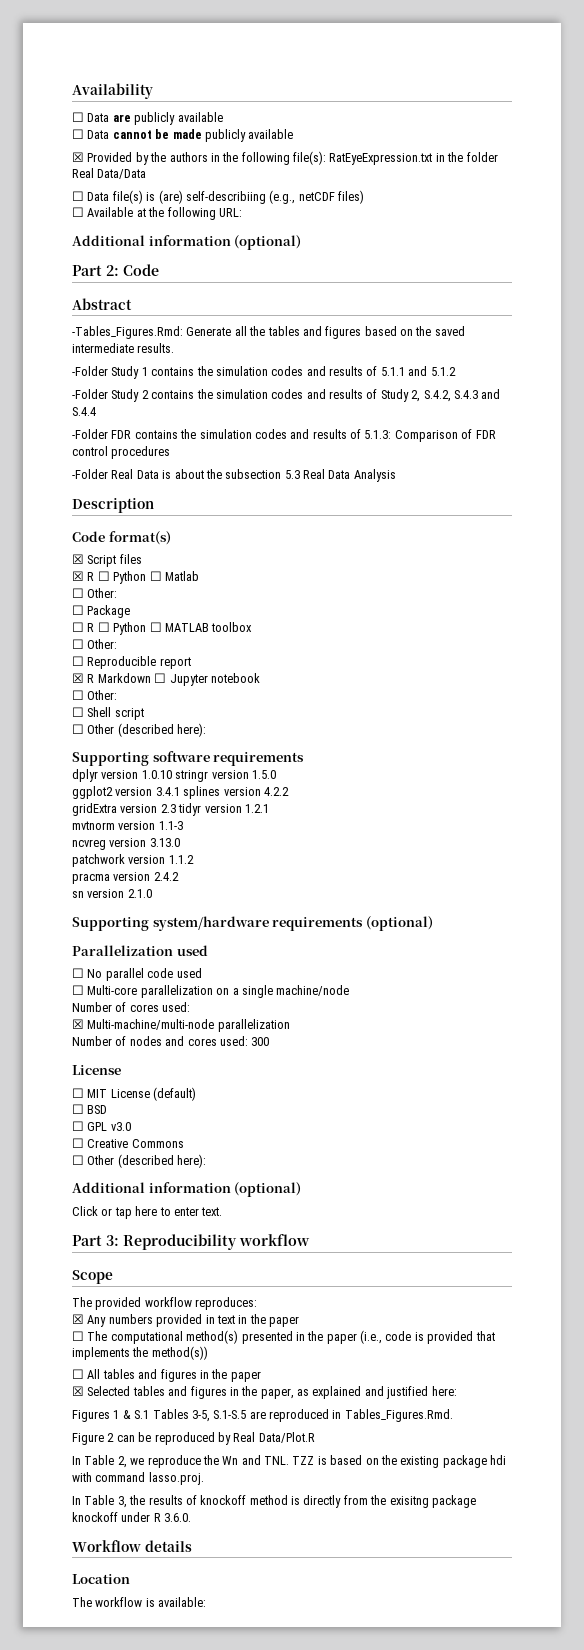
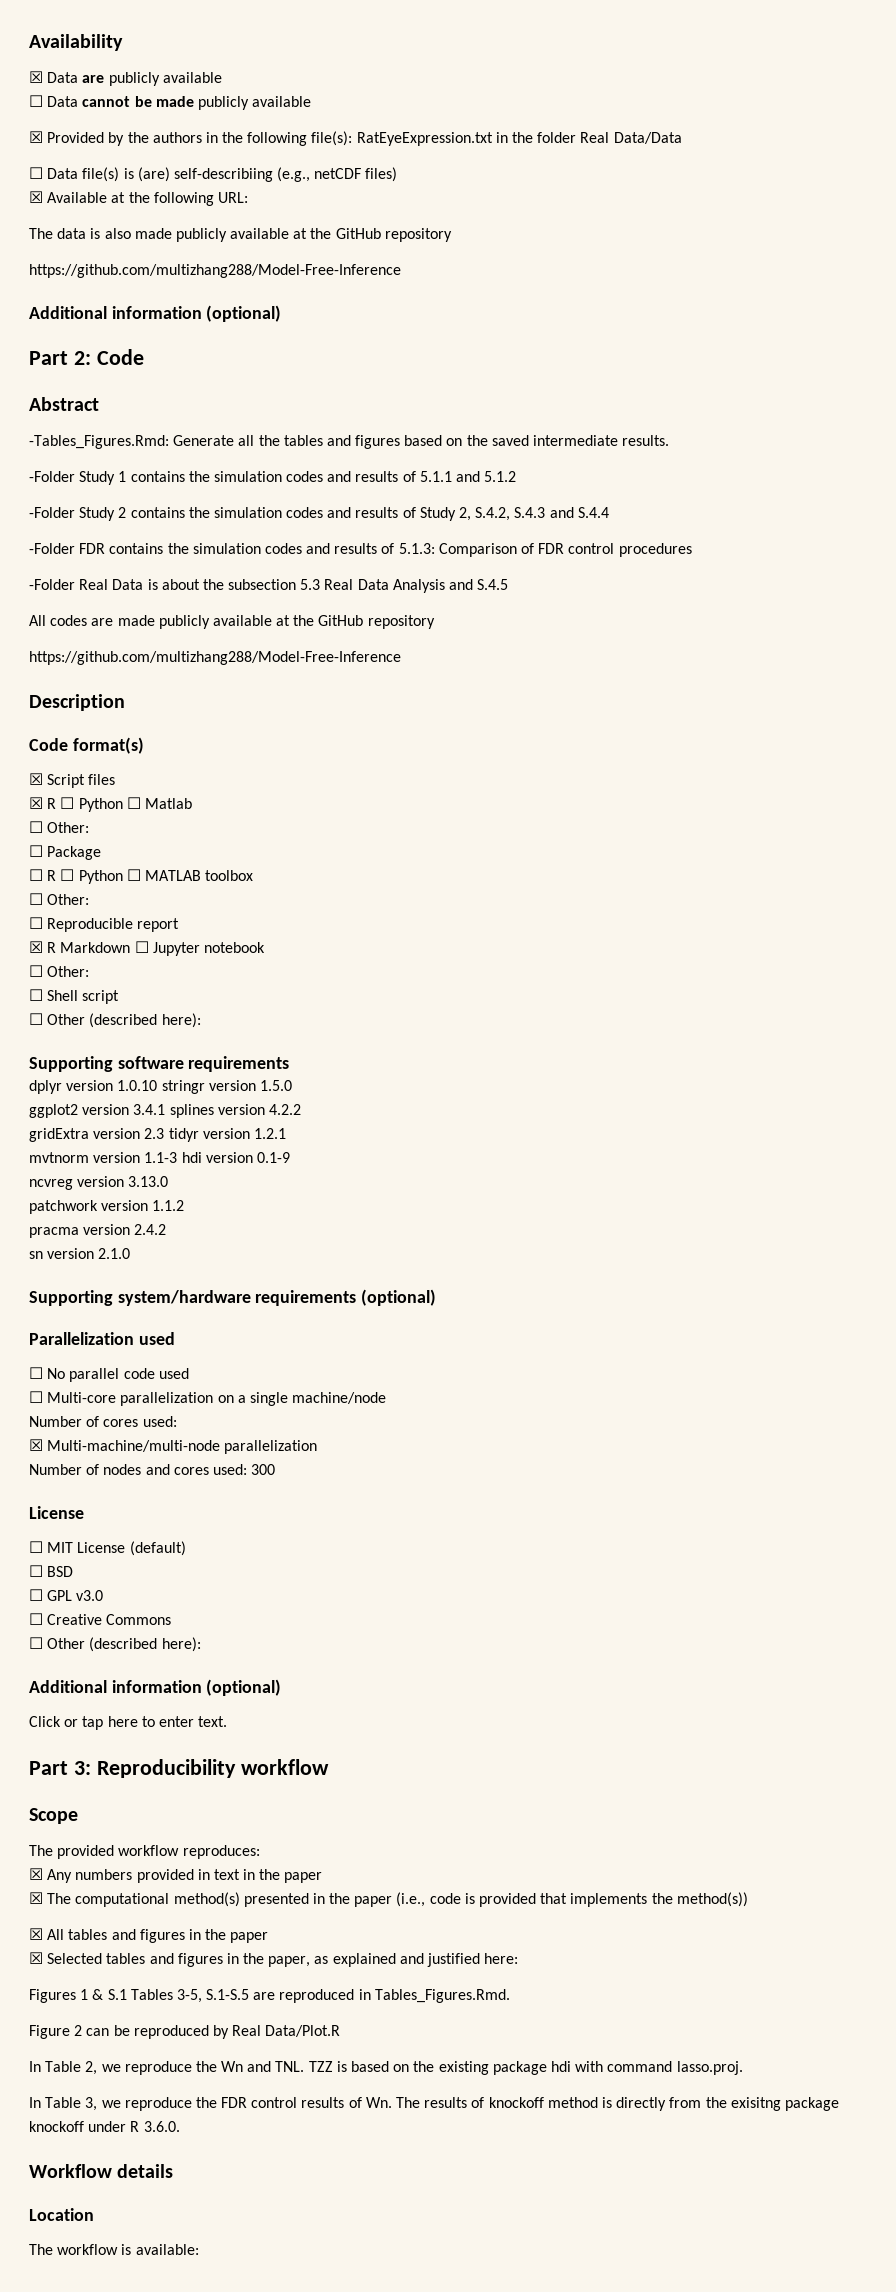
[72,112,84,122] ☐ -> [29,71,43,83] ☒
[72,207,84,217] ☐ -> [29,191,43,203] ☒
(242, 212) none -> [29,228,452,242] [29,264,401,278] // The data is also made publicly available at the GitHub repository // https://github.com/multizhang288/Model-Free-Inference
(396, 475) none -> [449,579,509,590] [29,615,435,629] [29,651,401,665] and S.4.5 // All codes are made publicly available at the GitHub repository // https://github.com/multizhang288/Model-Free-Inference
(183, 825) none -> [181,1152,290,1163] hdi version 0.1-9
[72,1331,84,1341] ☐ -> [29,1892,43,1904] ☒
[72,1369,84,1379] ☐ -> [29,1928,43,1940] ☒
[129,1495,146,1505] the -> [101,2097,421,2111] we reproduce the FDR control results of Wn. The

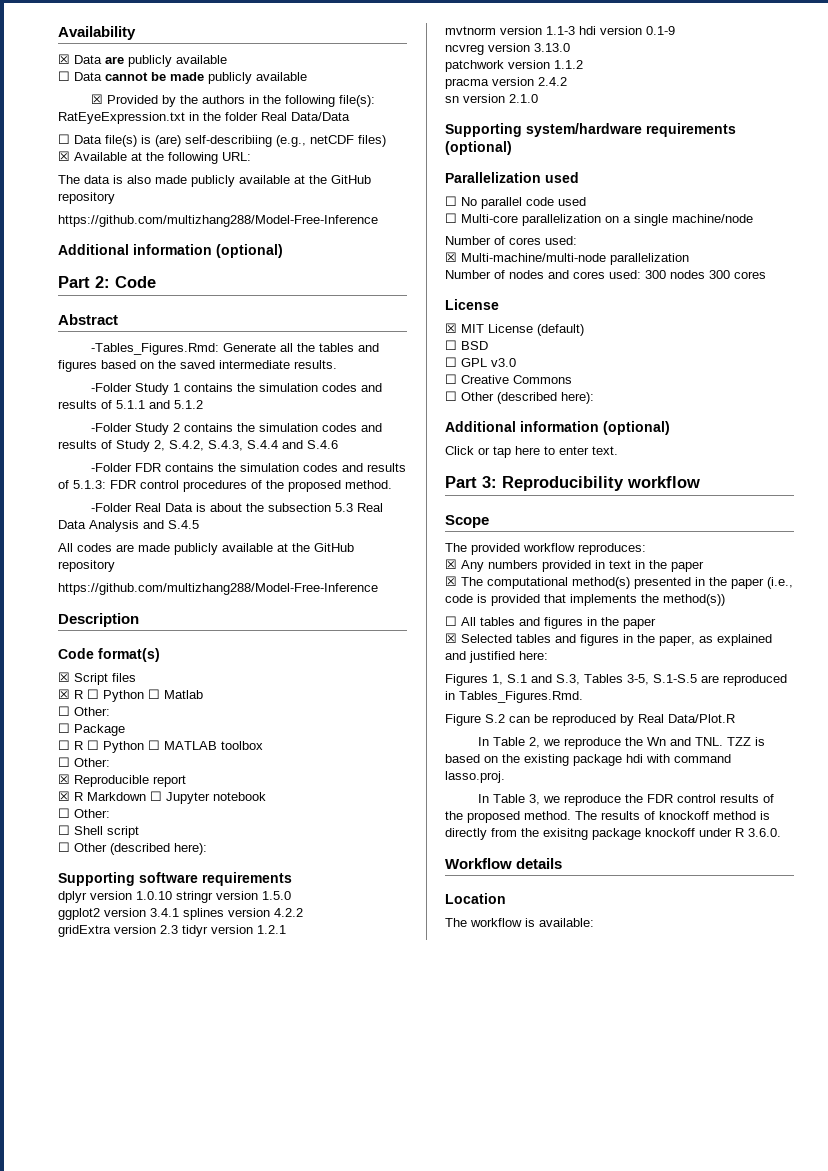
[514,507,609,518] S.4.3 and S.4.4 -> [208,440,338,451] S.4.3, S.4.4 and S.4.6
[438,543,535,557] Comparison of -> (106, 484) none
(692, 550) none -> [251,480,392,492] of the proposed method.
[29,917,43,929] ☐ -> [58,774,70,784] ☒
(276, 1469) none -> [670,270,766,279] nodes 300 cores
[29,1541,43,1553] ☐ -> [445,323,457,333] ☒
[29,1928,43,1940] ☒ -> [445,616,457,626] ☐
[80,1989,127,2000] 1 & S.1 -> [492,674,580,685] 1, S.1 and S.3,
[74,2025,83,2036] 2 -> [485,714,505,723] S.2
[365,2097,392,2108] Wn. -> [445,811,571,823] the proposed method.

